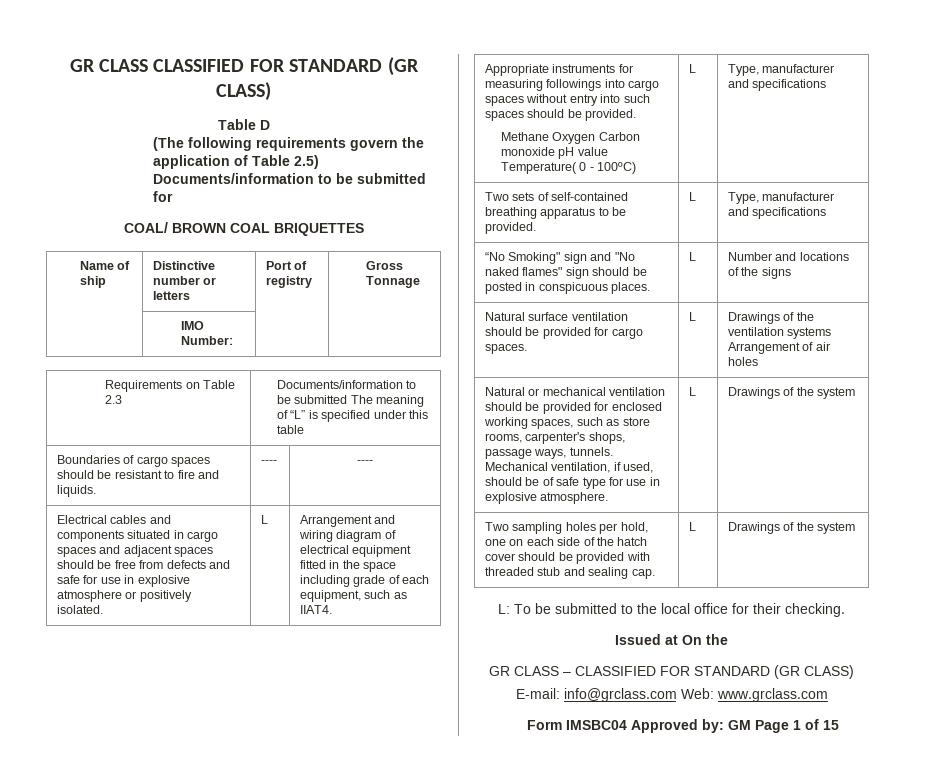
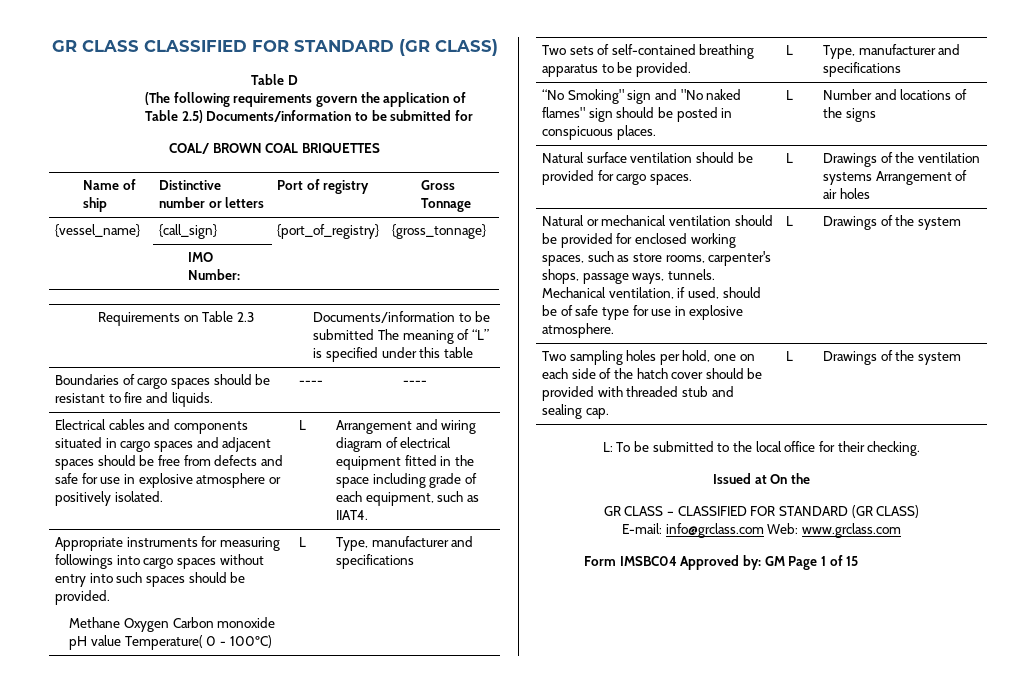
(421, 282) none -> [54,224,140,237] [158,224,217,239] [276,224,379,239] [391,224,486,239] // {vessel_name} | {call_sign} | {port_of_registry} | {gross_tonnage}

